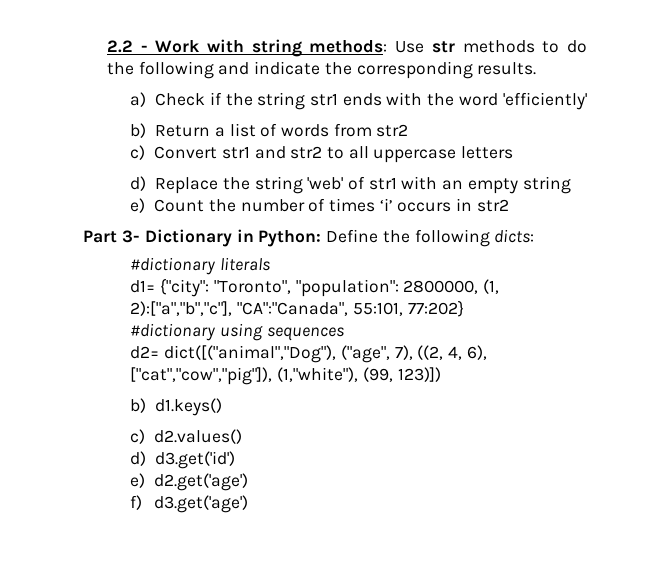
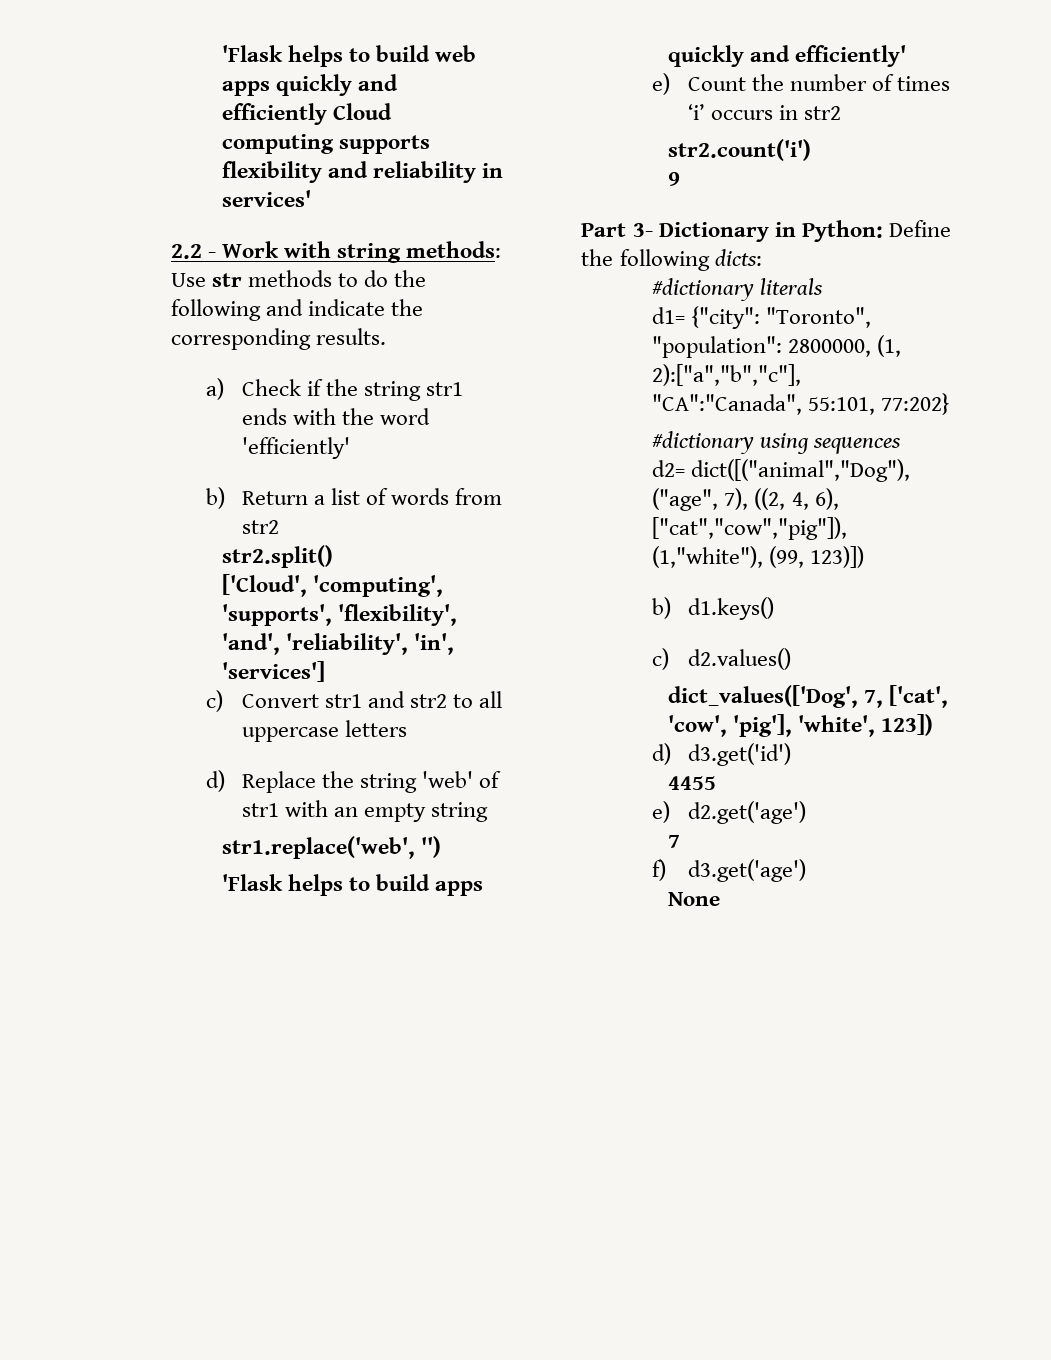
(106, 46) none -> [221,45,476,67] [221,74,398,96] [221,103,392,125] [221,134,430,154] [221,161,503,183] [221,190,311,207] 'Flask helps to build web apps quickly and efficiently Cloud computing supports flexibility and reliability in services' //
(409, 130) none -> [221,545,333,568] [221,574,443,597] [221,604,457,626] [221,633,454,655] [221,661,325,682] // str2.split() // ['Cloud', 'computing', 'supports', 'flexibility', 'and', 'reliability', 'in', 'services']
(571, 185) none -> [221,836,441,859] [221,874,483,896] [667,45,906,67] // str1.replace('web', '') // 'Flask helps to build apps quickly and efficiently'
(509, 205) none -> [667,139,811,161] [667,172,680,186] // str2.count('i') // 9
(243, 436) none -> [667,685,948,708] [667,714,933,737] // dict_values(['Dog', 7, ['cat', 'cow', 'pig'], 'white', 123])
(236, 460) none -> [667,776,716,790] // 4455
(249, 482) none -> [667,835,680,848] // 7
(248, 504) none -> [667,892,720,906] // None

